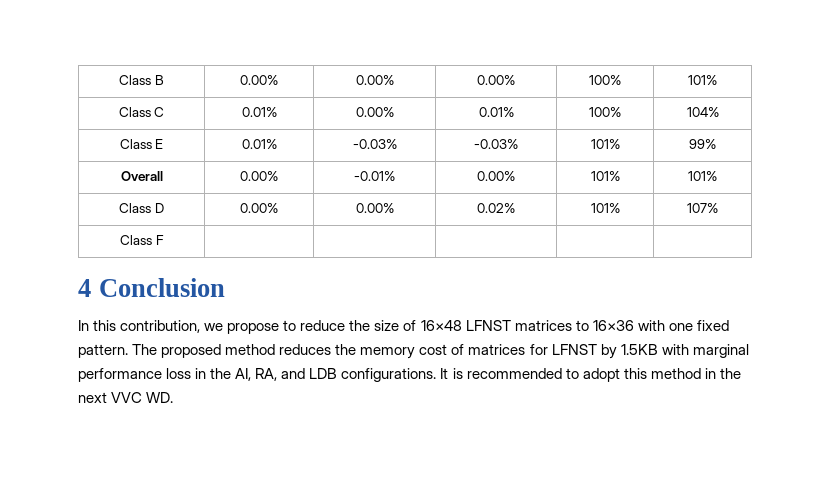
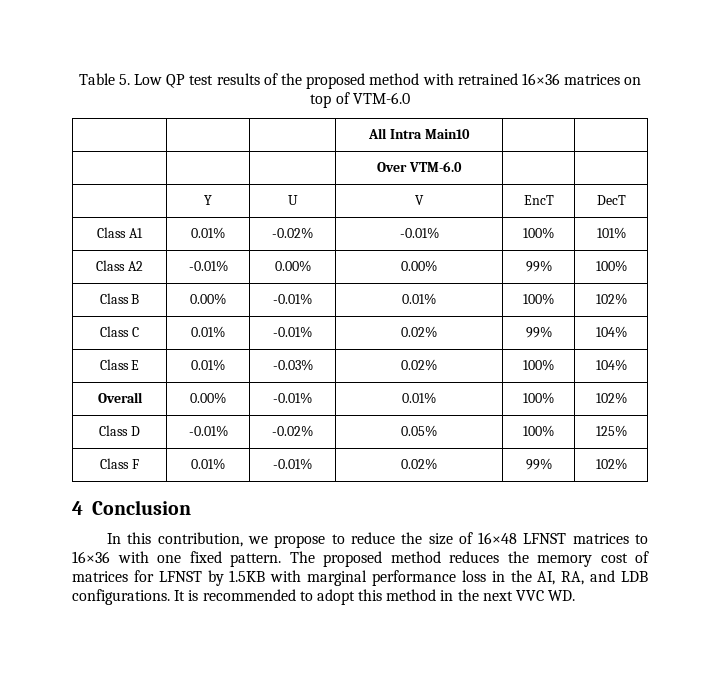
[119,75,164,85] [240,75,278,85] [355,75,394,85] [477,75,515,85] [589,75,621,85] [688,75,717,85] Class B | 0.00% | 0.00% | 0.00% | 100% | 101% -> [78,73,642,89] [310,92,410,108] [368,128,470,139] [377,161,462,172] [204,195,212,205] [287,195,298,205] [415,195,424,205] [523,195,554,205] [596,195,626,205] [97,227,143,238] [191,227,225,239] [272,227,313,239] [399,227,439,239] [523,227,554,239] [596,227,626,239] [96,260,143,271] [188,260,228,272] [274,260,311,272] [401,260,437,272] [525,260,552,272] [595,260,627,272] [99,293,140,304] [190,293,226,305] [273,293,312,305] [402,293,436,305] [523,293,554,305] [595,293,627,305] Table 5. Low QP test results of the proposed method with retrained 16×36 matrices on top of VTM-6.0 // | | | All Intra Main10 | | // | | | Over VTM-6.0 | | // | Y | U | V | EncT | DecT // Class A1 | 0.01% | -0.02% | -0.01% | 100% | 101% // Class A2 | -0.01% | 0.00% | 0.00% | 99% | 100% // Class B | 0.00% | -0.01% | 0.01% | 100% | 102%
[355,107,394,117] [478,107,514,117] [589,107,621,117] 0.00% | 0.01% | 100% -> [273,326,312,338] [401,326,437,338] [525,326,552,338] -0.01% | 0.02% | 99%
[474,139,518,149] [590,139,620,149] [689,139,716,149] -0.03% | 101% | 99% -> [401,359,437,371] [523,359,554,371] [595,359,627,371] 0.02% | 100% | 104%
[477,171,515,181] [590,171,620,181] [688,171,717,181] 0.00% | 101% | 101% -> [402,392,436,404] [523,392,554,404] [595,392,627,404] 0.01% | 100% | 102%
[240,203,278,213] [355,203,394,213] [477,203,515,213] [590,203,620,213] [687,203,718,213] [120,235,164,245] 0.00% | 0.00% | 0.02% | 101% | 107% // Class F | | | | | -> [188,425,228,437] [272,425,313,437] [401,425,437,437] [523,425,554,437] [595,425,627,437] [100,458,139,469] [191,458,225,470] [273,458,312,470] [401,458,437,470] [525,458,552,470] [595,458,627,470] -0.01% | -0.02% | 0.05% | 100% | 125% // Class F | 0.01% | -0.01% | 0.02% | 99% | 102%

